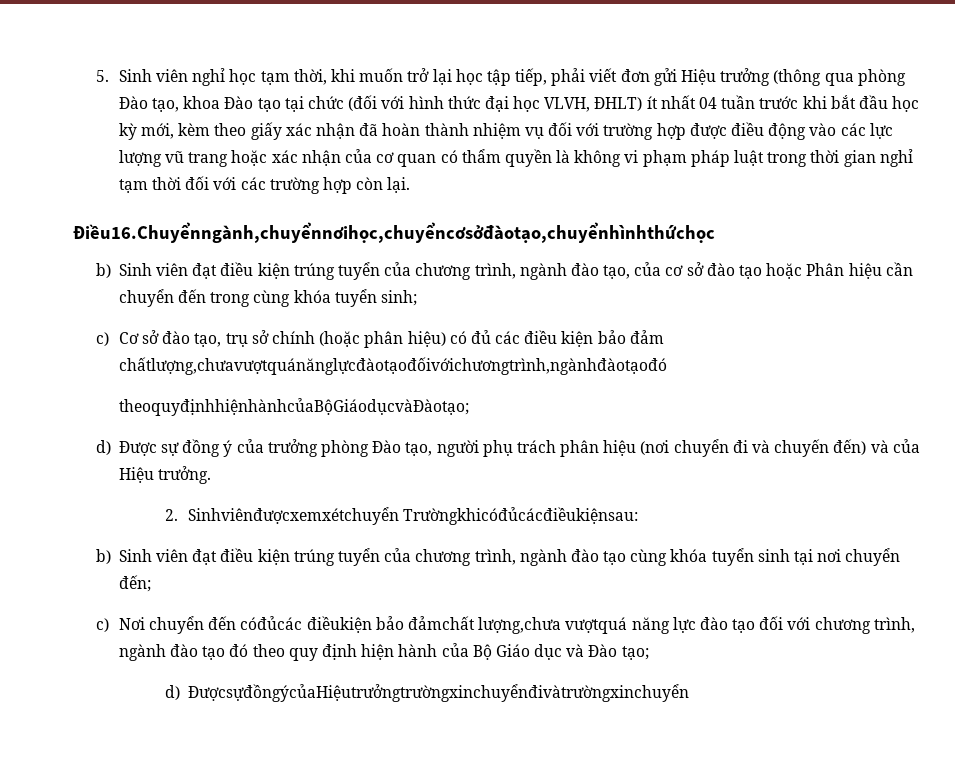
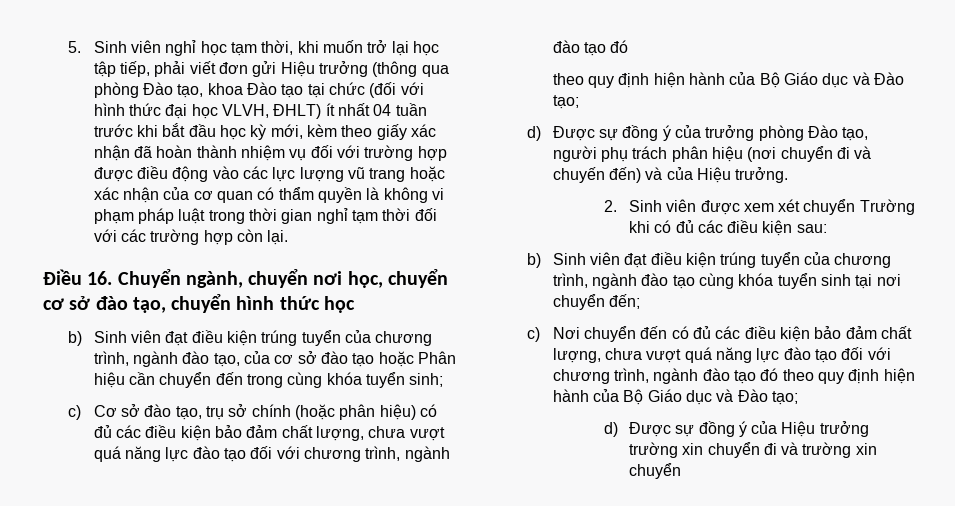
[73,222,715,243] Điều16.Chuyểnngành,chuyểnnơihọc,chuyểncơsởđàotạo,chuyểnhìnhthứchọc -> [43,269,448,288] [43,294,355,313] Điều 16. Chuyển ngành, chuyển nơi học, chuyển cơ sở đào tạo, chuyển hình thức học
[118,357,667,375] [118,398,469,416] chấtlượng,chưavượtquánănglựcđàotạođốivớichươngtrình,ngànhđàotạođó // theoquyđịnhhiệnhànhcủaBộGiáodụcvàĐàotạo; -> [281,425,445,441] [93,446,450,462] [552,40,629,56] [552,72,904,88] [552,95,579,109] chất lượng, chưa vượt quá năng lực đào tạo đối với chương trình, ngành đào tạo đó // theo quy định hiện hành của Bộ Giáo dục và Đào tạo;
[187,507,638,525] Sinhviênđượcxemxétchuyển Trườngkhicóđủcácđiềukiệnsau: -> [628,199,915,215] [628,220,827,236] Sinh viên được xem xét chuyển Trường khi có đủ các điều kiện sau:
[240,616,628,634] cóđủcác điềukiện bảo đảmchất lượng,chưa vượtquá -> [671,326,912,342] [552,347,712,363] có đủ các điều kiện bảo đảm chất lượng, chưa vượt quá
[187,684,689,702] ĐượcsựđồngýcủaHiệutrưởngtrườngxinchuyểnđivàtrườngxinchuyển -> [628,421,869,437] [628,442,877,458] [628,463,681,479] Được sự đồng ý của Hiệu trưởng trường xin chuyển đi và trường xin chuyển

